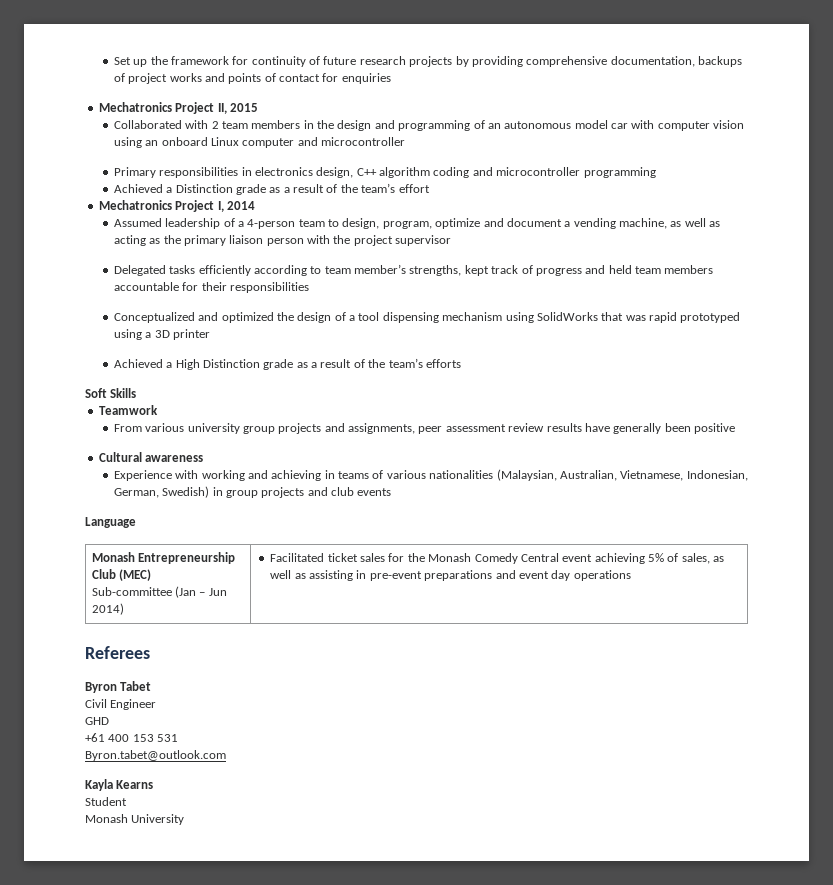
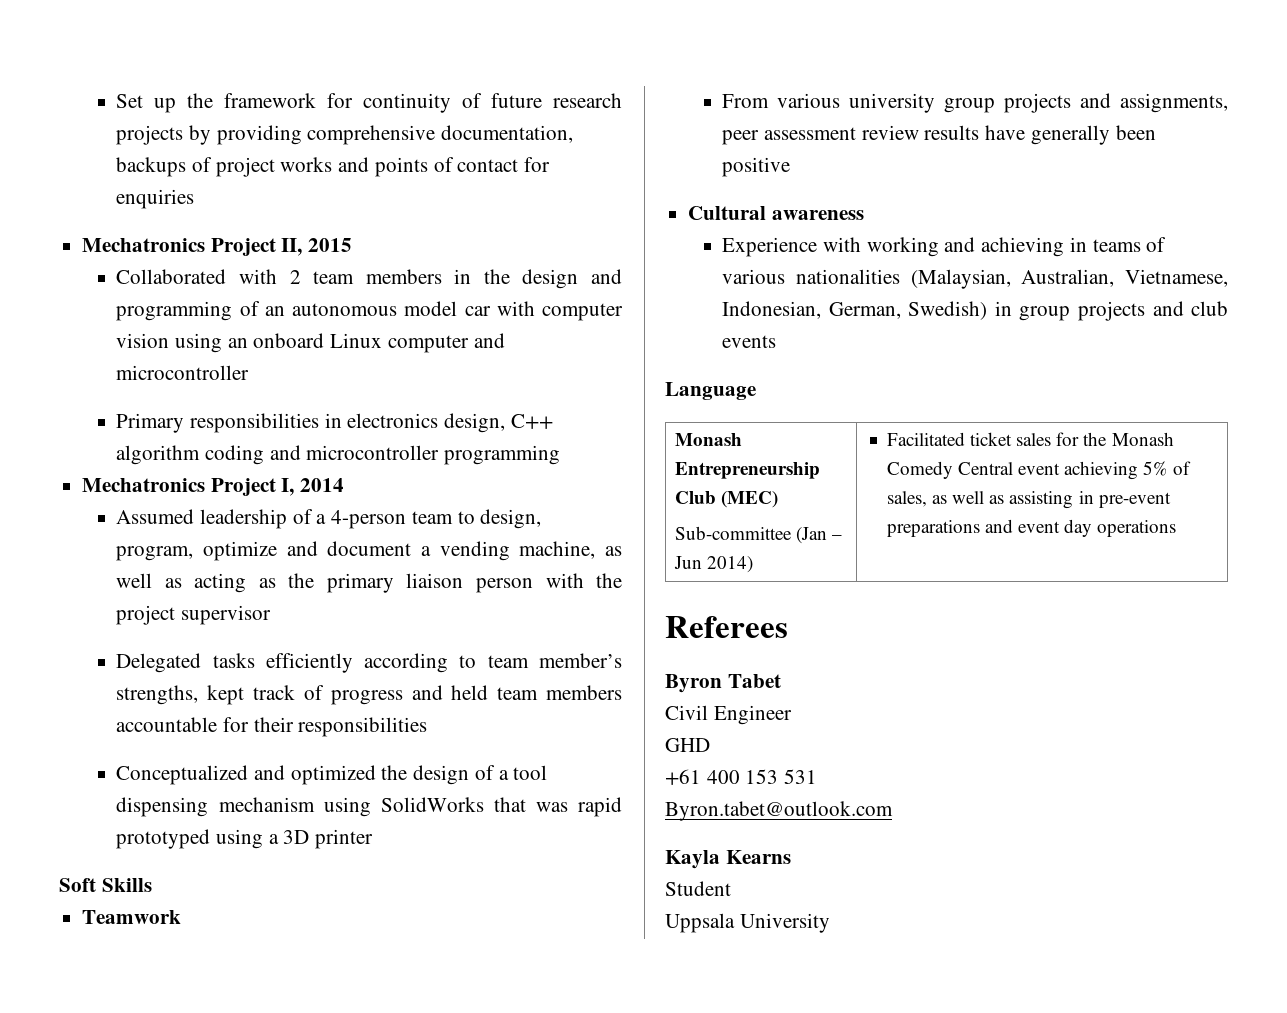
[113,183,430,195] // Achieved a Distinction grade as a result of the team’s effort -> (561, 455) none
[113,358,461,370] // Achieved a High Distinction grade as a result of the team’s efforts -> (374, 839) none
[85,814,128,823] Monash -> [665,913,735,933] Uppsala

